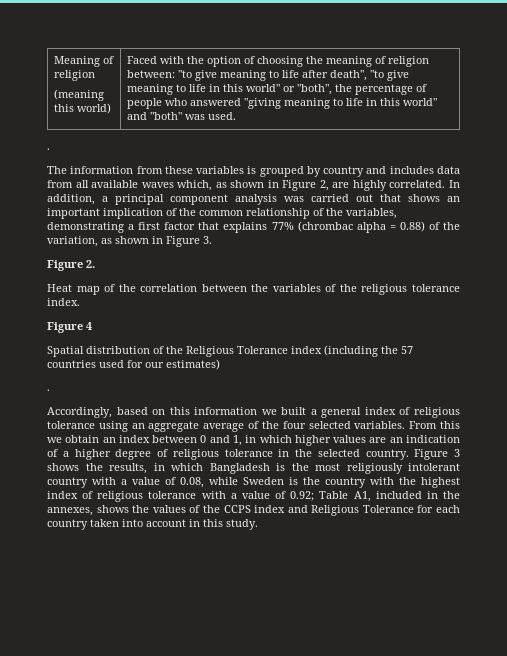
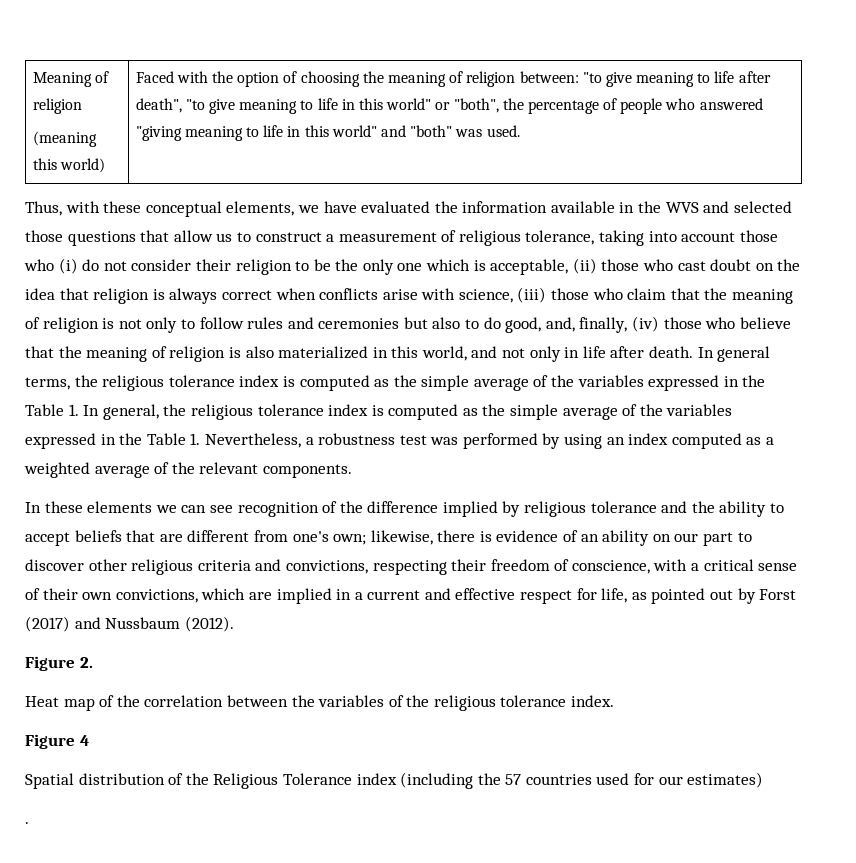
[47,148,50,150] [47,166,460,177] [47,180,461,191] [47,194,460,205] [47,208,397,219] [47,221,460,233] [47,236,212,247] . // The information from these variables is grouped by country and includes data from all available waves which, as shown in Figure 2, are highly correlated. In addition, a principal component analysis was carried out that shows an important implication of the common relationship of the variables, demonstrating a first factor that explains 77% (chrombac alpha = 0.88) of the variation, as shown in Figure 3. -> [25,201,792,217] [25,230,778,246] [24,258,801,275] [25,287,794,304] [25,316,791,333] [25,346,771,362] [25,375,766,391] [25,404,733,420] [25,433,775,449] [24,462,352,478] [25,501,785,517] [25,530,752,546] [25,559,798,575] [25,588,797,604] [25,616,234,632] Thus, with these conceptual elements, we have evaluated the information available in the WVS and selected those questions that allow us to construct a measurement of religious tolerance, taking into account those who (i) do not consider their religion to be the only one which is acceptable, (ii) those who cast doubt on the idea that religion is always correct when conflicts arise with science, (iii) those who claim that the meaning of religion is not only to follow rules and ceremonies but also to do good, and, finally, (iv) those who believe that the meaning of religion is also materialized in this world, and not only in life after death. In general terms, the religious tolerance index is computed as the simple average of the variables expressed in the Table 1. In general, the religious tolerance index is computed as the simple average of the variables expressed in the Table 1. Nevertheless, a robustness test was performed by using an index computed as a weighted average of the relevant components. // In these elements we can see recognition of the difference implied by religious tolerance and the ability to accept beliefs that are different from one's own; likewise, there is evidence of an ability on our part to discover other religious criteria and convictions, respecting their freedom of conscience, with a critical sense of their own convictions, which are implied in a current and effective respect for life, as pointed out by Forst (2017) and Nussbaum (2012).
[47,407,461,418] [47,421,460,432] [47,435,460,446] [47,449,460,460] [47,463,460,474] [47,477,460,488] [47,491,460,502] [47,505,460,516] [47,519,258,530] // Accordingly, based on this information we built a general index of religious tolerance using an aggregate average of the four selected variables. From this we obtain an index between 0 and 1, in which higher values are an indication of a higher degree of religious tolerance in the selected country. Figure 3 shows the results, in which Bangladesh is the most religiously intolerant country with a value of 0.08, while Sweden is the country with the highest index of religious tolerance with a value of 0.92; Table A1, included in the annexes, shows the values of the CCPS index and Religious Tolerance for each country taken into account in this study. -> (29, 823) none

